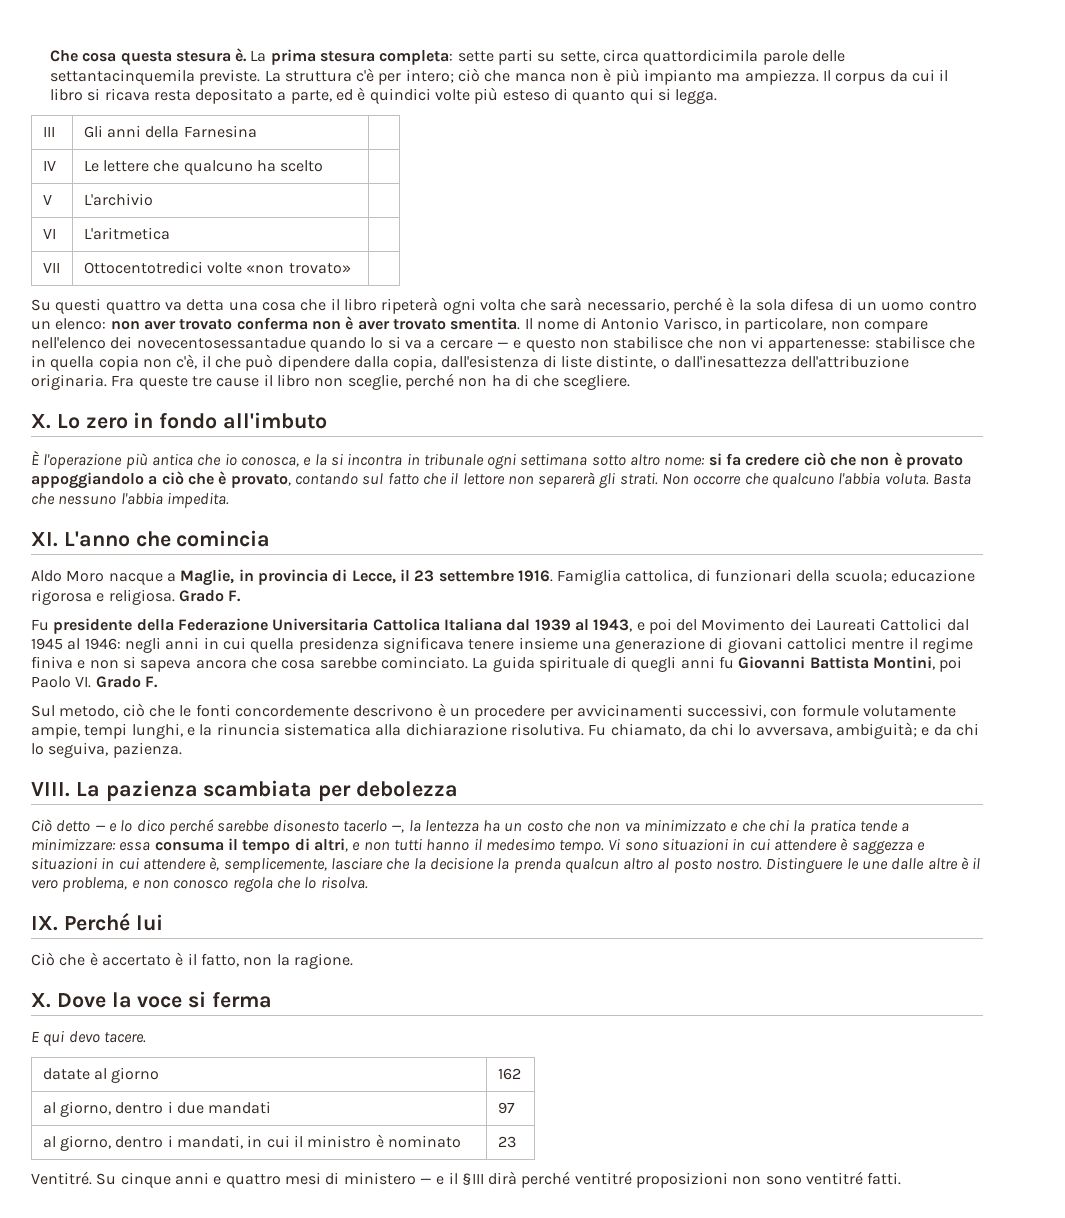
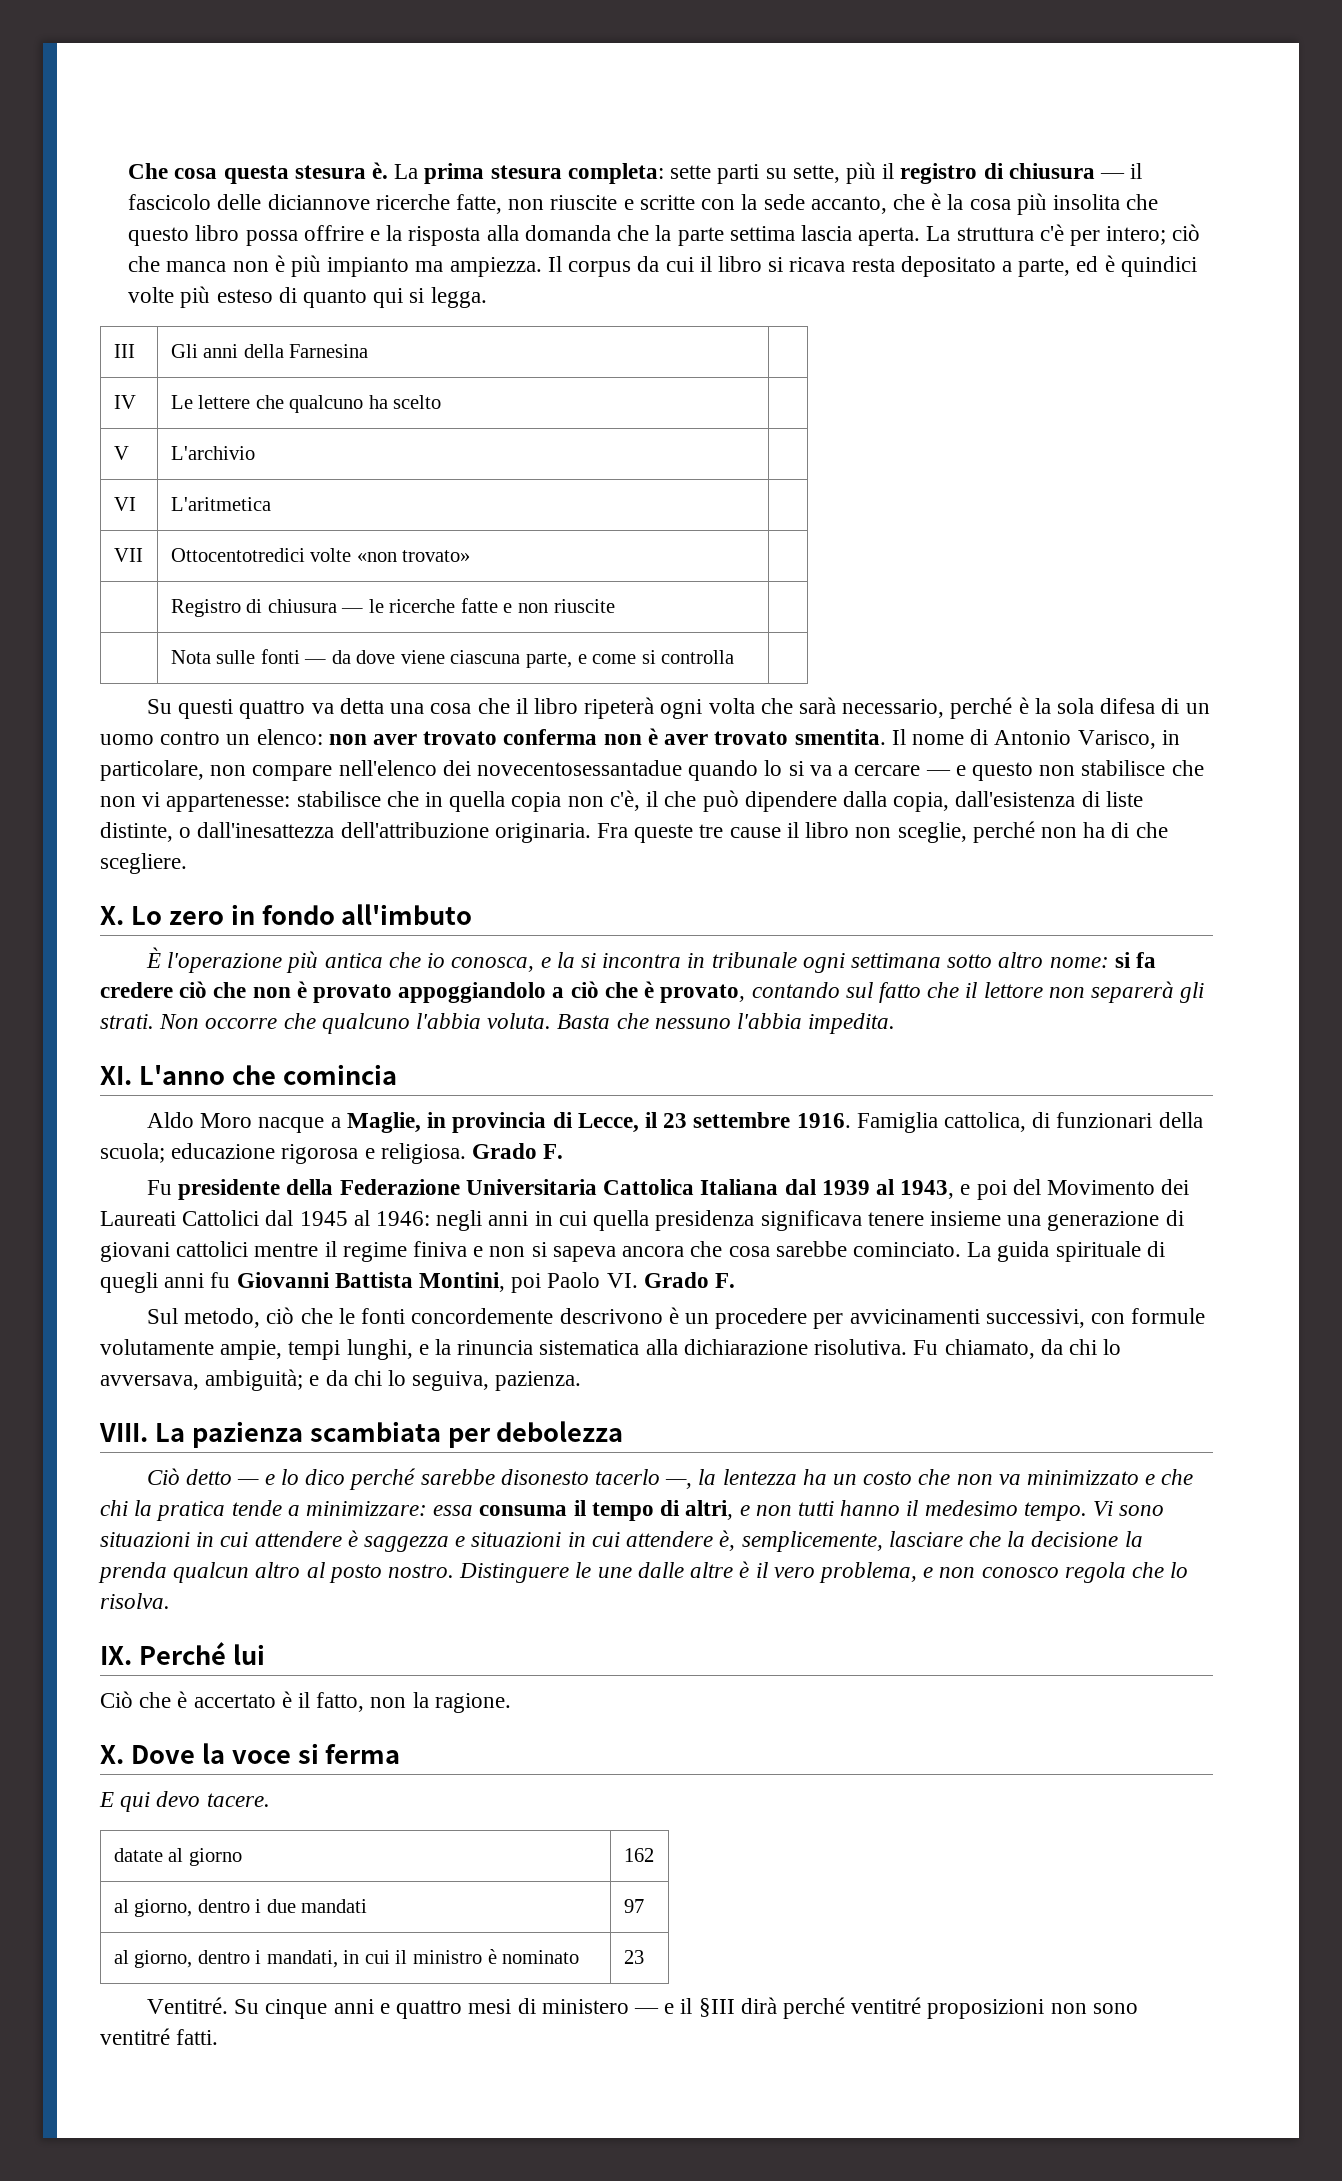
[603,49,845,65] [49,69,261,85] circa quattordicimila parole delle settantacinquemila previste. -> [845,162,1143,184] [128,193,1159,215] [128,225,921,246] più il registro di chiusura — il fascicolo delle diciannove ricerche fatte, non riuscite e scritte con la sede accanto, che è la cosa più insolita che questo libro possa offrire e la risposta alla domanda che la parte settima lascia aperta.
(351, 268) none -> [170,598,615,617] [170,649,735,668] // | Registro di chiusura — le ricerche fatte e non riuscite | // | Nota sulle fonti — da dove viene ciascuna parte, e come si controlla |

